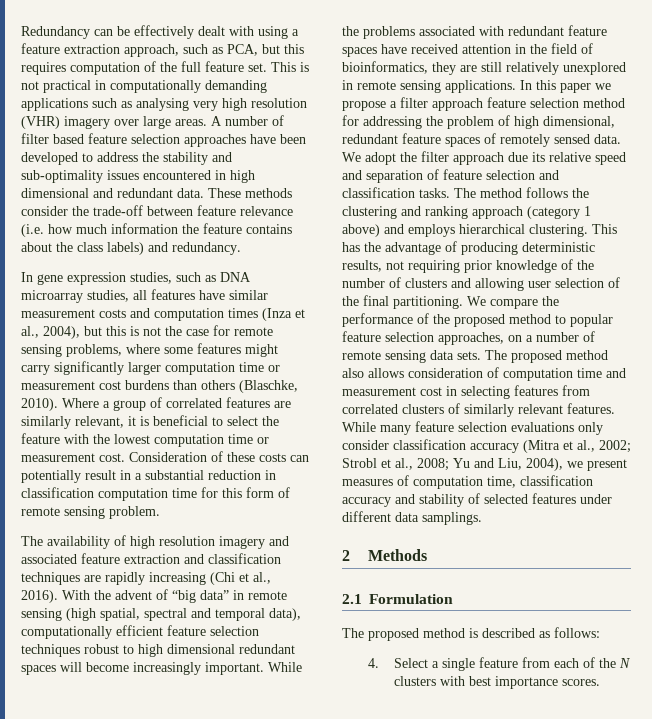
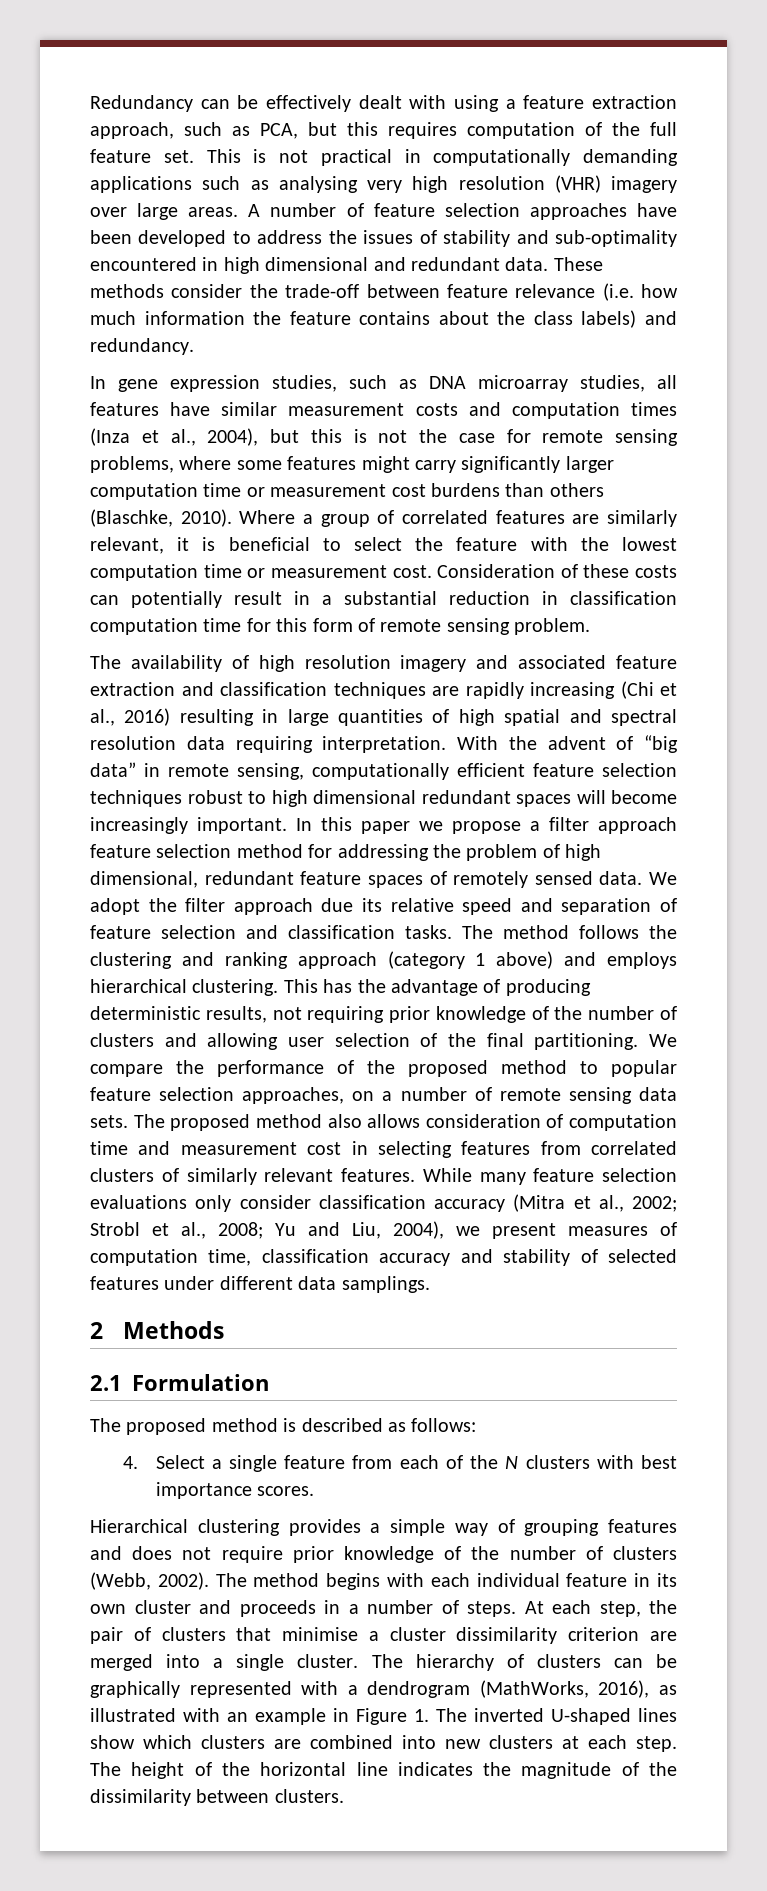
[21,133,84,144] filter based -> (364, 210) none
(159, 157) none -> [363,230,437,244] issues of
[107,170,139,180] issues -> (677, 238) none
[21,590,58,603] 2016). -> [124,708,677,726] [90,736,447,753] 2016) resulting in large quantities of high spatial and spectral resolution data requiring interpretation.
[21,608,301,621] sensing (high spatial, spectral and temporal data), -> [237,763,304,780] sensing,
[268,662,302,672] [342,25,607,39] [342,43,593,57] [342,61,626,75] [342,80,516,93] While the problems associated with redundant feature spaces have received attention in the field of bioinformatics, they are still relatively unexplored in remote sensing applications. -> (287, 825) none
(601, 682) none -> [90,1519,677,1536] [90,1546,677,1563] [90,1572,677,1590] [90,1600,677,1617] [90,1627,677,1644] [90,1654,678,1671] [90,1680,677,1698] [90,1708,677,1725] [90,1735,677,1752] [90,1762,677,1779] [90,1789,344,1806] // Hierarchical clustering provides a simple way of grouping features and does not require prior knowledge of the number of clusters (Webb, 2002). The method begins with each individual feature in its own cluster and proceeds in a number of steps. At each step, the pair of clusters that minimise a cluster dissimilarity criterion are merged into a single cluster. The hierarchy of clusters can be graphically represented with a dendrogram (MathWorks, 2016), as illustrated with an example in Figure 1. The inverted U-shaped lines show which clusters are combined into new clusters at each step. The height of the horizontal line indicates the magnitude of the dissimilarity between clusters.

